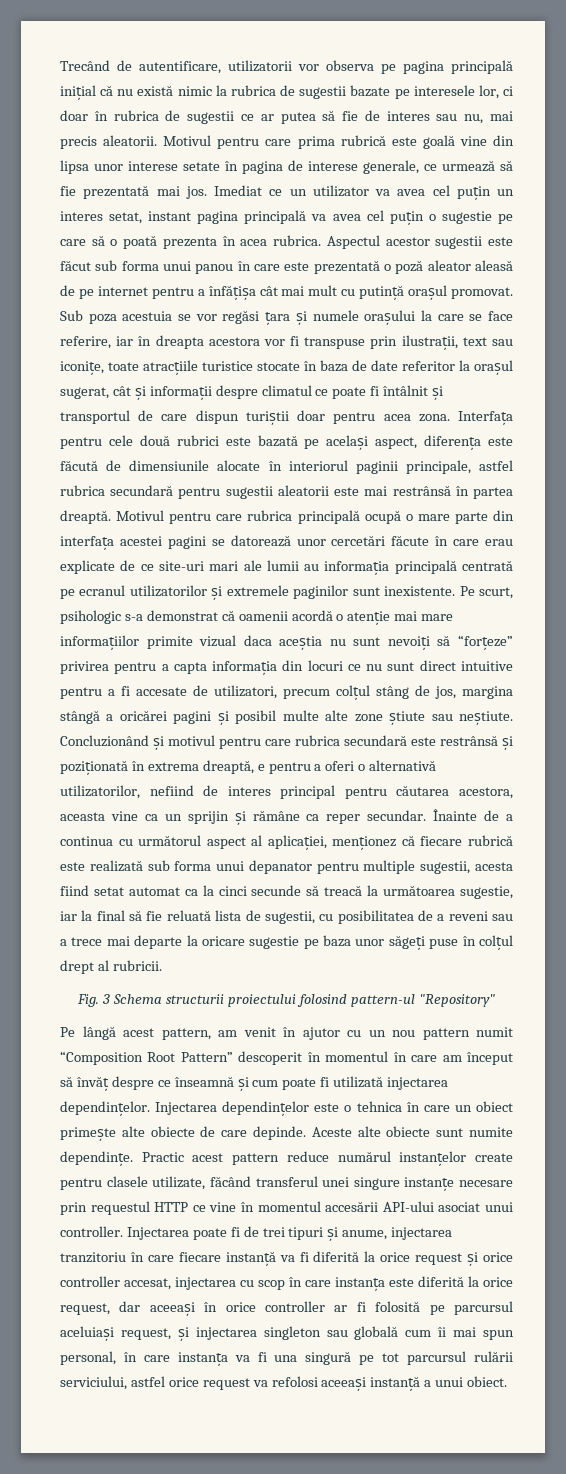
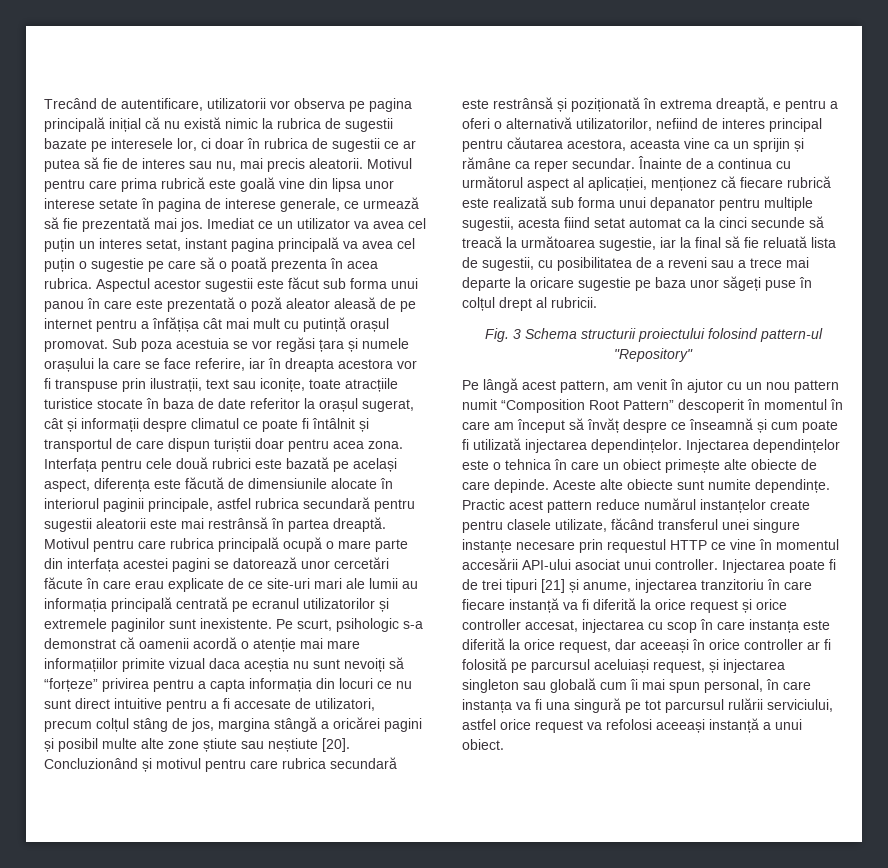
[458,711,513,725] neștiute. -> [268,738,350,752] neștiute [20].
(324, 1233) none -> [541,579,565,593] [21]

